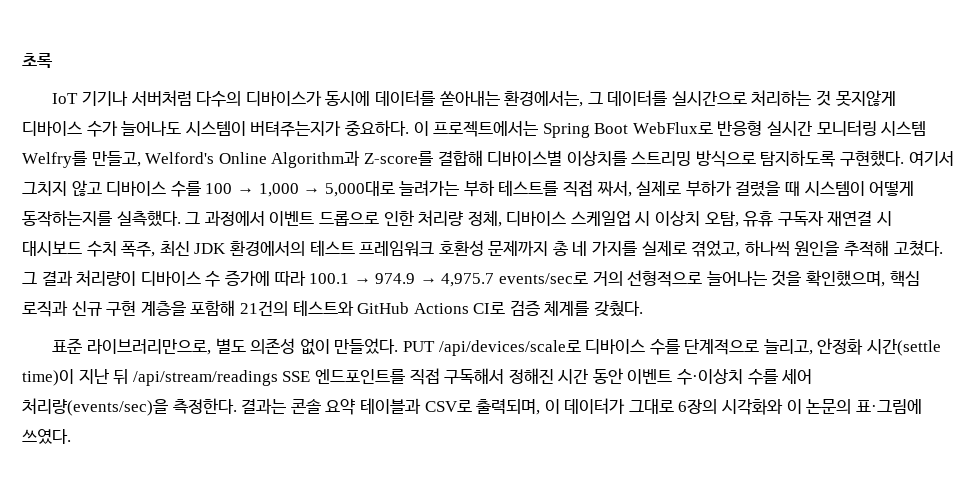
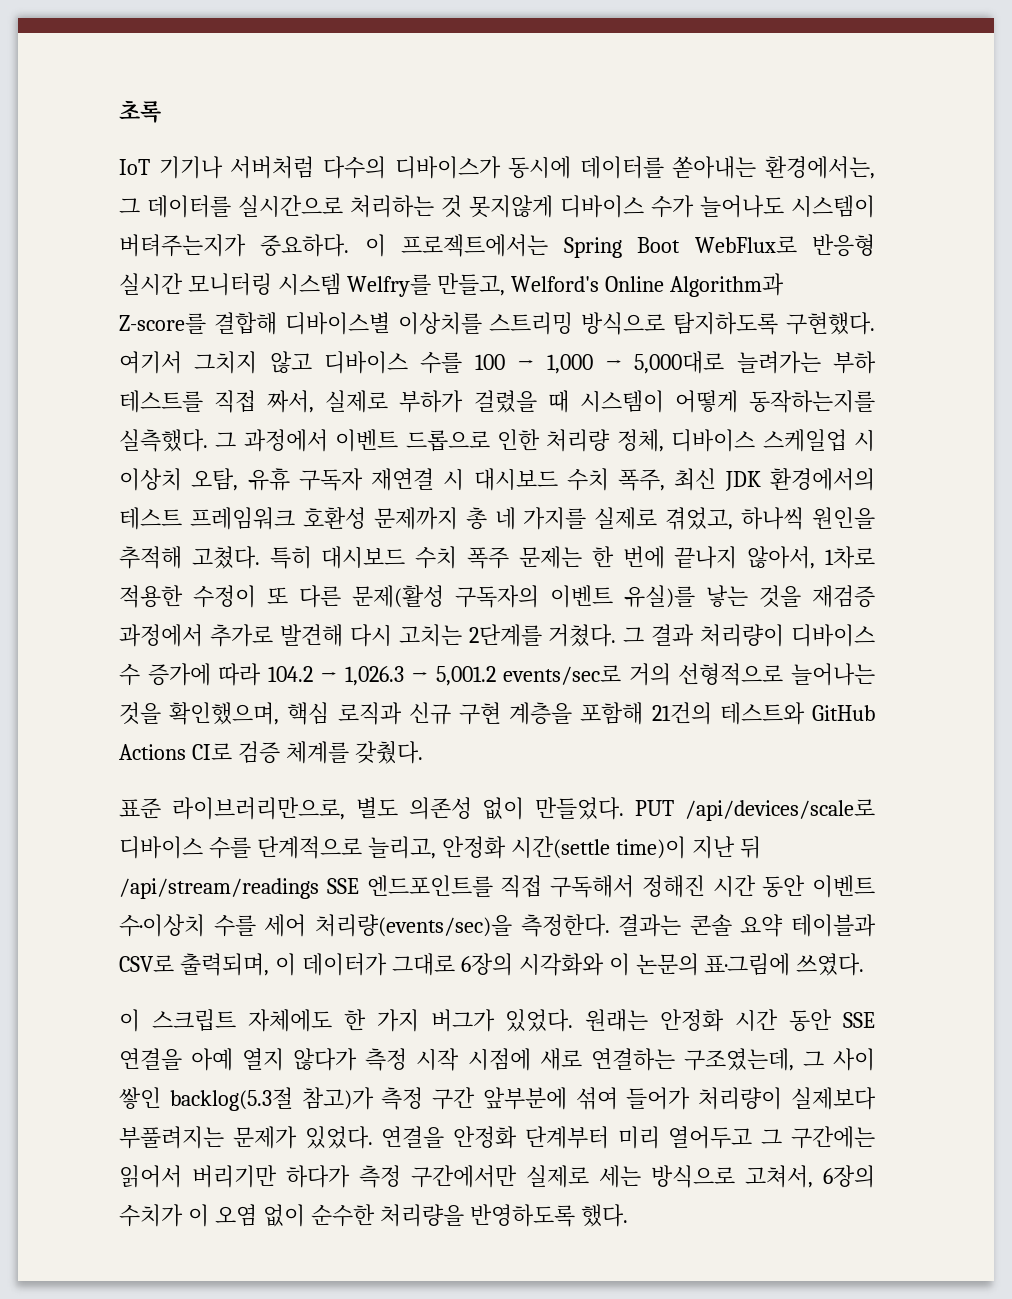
(943, 248) none -> [269,546,876,569] [119,585,875,608] [119,624,617,647] 특히 대시보드 수치 폭주 문제는 한 번에 끝나지 않아서, 1차로 적용한 수정이 또 다른 문제(활성 구독자의 이벤트 유실)를 낳는 것을 재검증 과정에서 추가로 발견해 다시 고치는 2단계를 거쳤다.
[309,273,495,287] 100.1 → 974.9 → 4,975.7 -> [267,666,496,686] 104.2 → 1,026.3 → 5,001.2
(71, 436) none -> [119,1009,875,1032] [119,1048,875,1071] [119,1087,876,1111] [119,1126,876,1149] [119,1165,875,1188] [119,1204,628,1227] // 이 스크립트 자체에도 한 가지 버그가 있었다. 원래는 안정화 시간 동안 SSE 연결을 아예 열지 않다가 측정 시작 시점에 새로 연결하는 구조였는데, 그 사이 쌓인 backlog(5.3절 참고)가 측정 구간 앞부분에 섞여 들어가 처리량이 실제보다 부풀려지는 문제가 있었다. 연결을 안정화 단계부터 미리 열어두고 그 구간에는 읽어서 버리기만 하다가 측정 구간에서만 실제로 세는 방식으로 고쳐서, 6장의 수치가 이 오염 없이 순수한 처리량을 반영하도록 했다.

